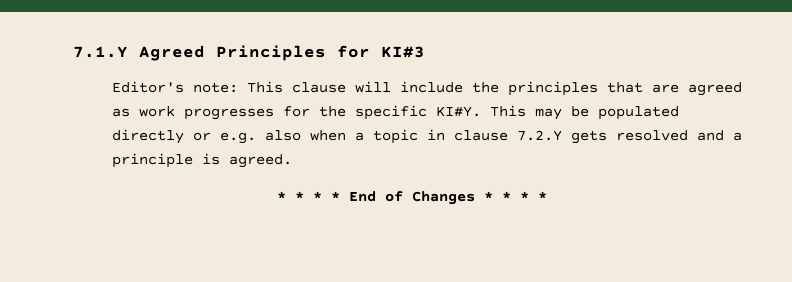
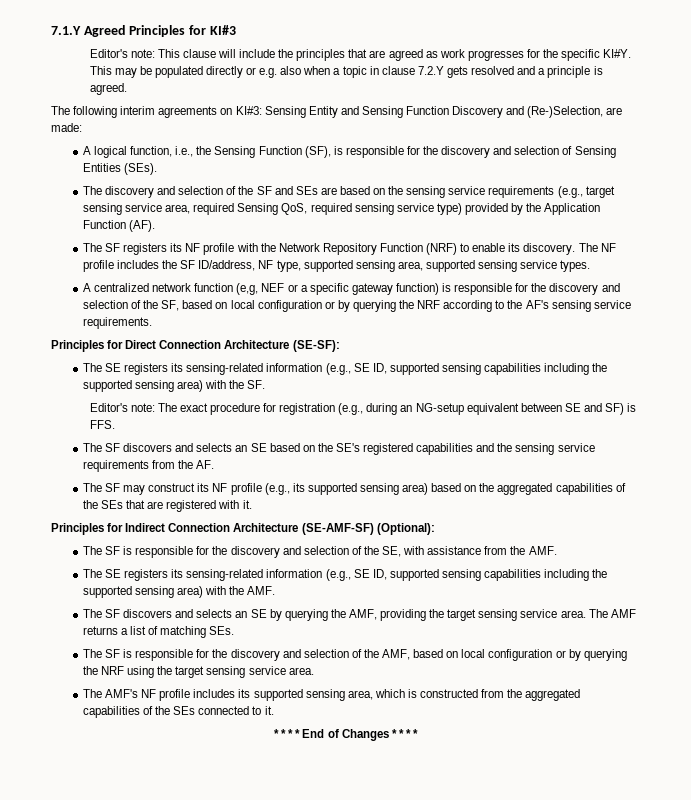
(293, 161) none -> [51,106,623,118] [51,123,82,132] [82,146,616,158] [82,163,158,175] [82,186,615,198] [82,203,601,215] [82,220,156,232] [82,243,616,255] [82,260,591,272] [82,283,620,295] [82,300,631,312] [82,317,152,329] [51,340,340,352] [82,363,608,375] [82,380,266,392] [89,403,637,415] [89,420,115,429] [82,443,595,455] [82,460,215,472] [82,483,626,495] [82,500,252,512] [51,523,435,535] [82,546,557,558] [82,569,608,581] [82,586,276,598] [82,609,636,621] [82,626,235,638] [82,649,627,661] [82,666,314,678] [82,689,581,701] [82,706,274,718] // The following interim agreements on KI#3: Sensing Entity and Sensing Function Discovery and (Re-)Selection, are made: // A logical function, i.e., the Sensing Function (SF), is responsible for the discovery and selection of Sensing Entities (SEs). // The discovery and selection of the SF and SEs are based on the sensing service requirements (e.g., target sensing service area, required Sensing QoS, required sensing service type) provided by the Application Function (AF). // The SF registers its NF profile with the Network Repository Function (NRF) to enable its discovery. The NF profile includes the SF ID/address, NF type, supported sensing area, supported sensing service types. // A centralized network function (e,g, NEF or a specific gateway function) is responsible for the discovery and selection of the SF, based on local configuration or by querying the NRF according to the AF's sensing service requirements. // Principles for Direct Connection Architecture (SE-SF): // The SE registers its sensing-related information (e.g., SE ID, supported sensing capabilities including the supported sensing area) with the SF. // Editor's note: The exact procedure for registration (e.g., during an NG-setup equivalent between SE and SF) is FFS. // The SF discovers and selects an SE based on the SE's registered capabilities and the sensing service requirements from the AF. // The SF may construct its NF profile (e.g., its supported sensing area) based on the aggregated capabilities of the SEs that are registered with it. // Principles for Indirect Connection Architecture (SE-AMF-SF) (Optional): // The SF is responsible for the discovery and selection of the SE, with assistance from the AMF. // The SE registers its sensing-related information (e.g., SE ID, supported sensing capabilities including the supported sensing area) with the AMF. // The SF discovers and selects an SE by querying the AMF, providing the target sensing service area. The AMF returns a list of matching SEs. // The SF is responsible for the discovery and selection of the AMF, based on local configuration or by querying the NRF using the target sensing service area. // The AMF's NF profile includes its supported sensing area, which is constructed from the aggregated capabilities of the SEs connected to it.

